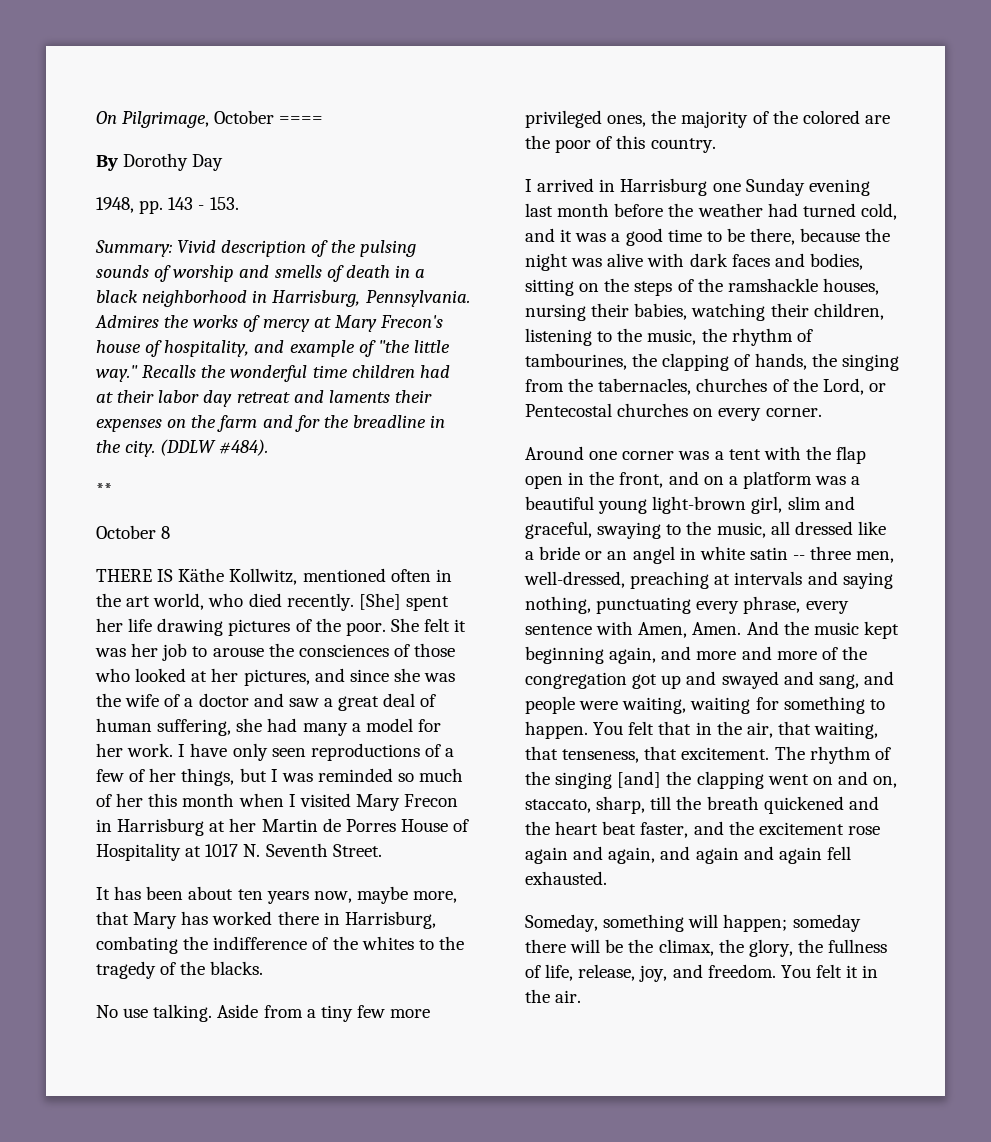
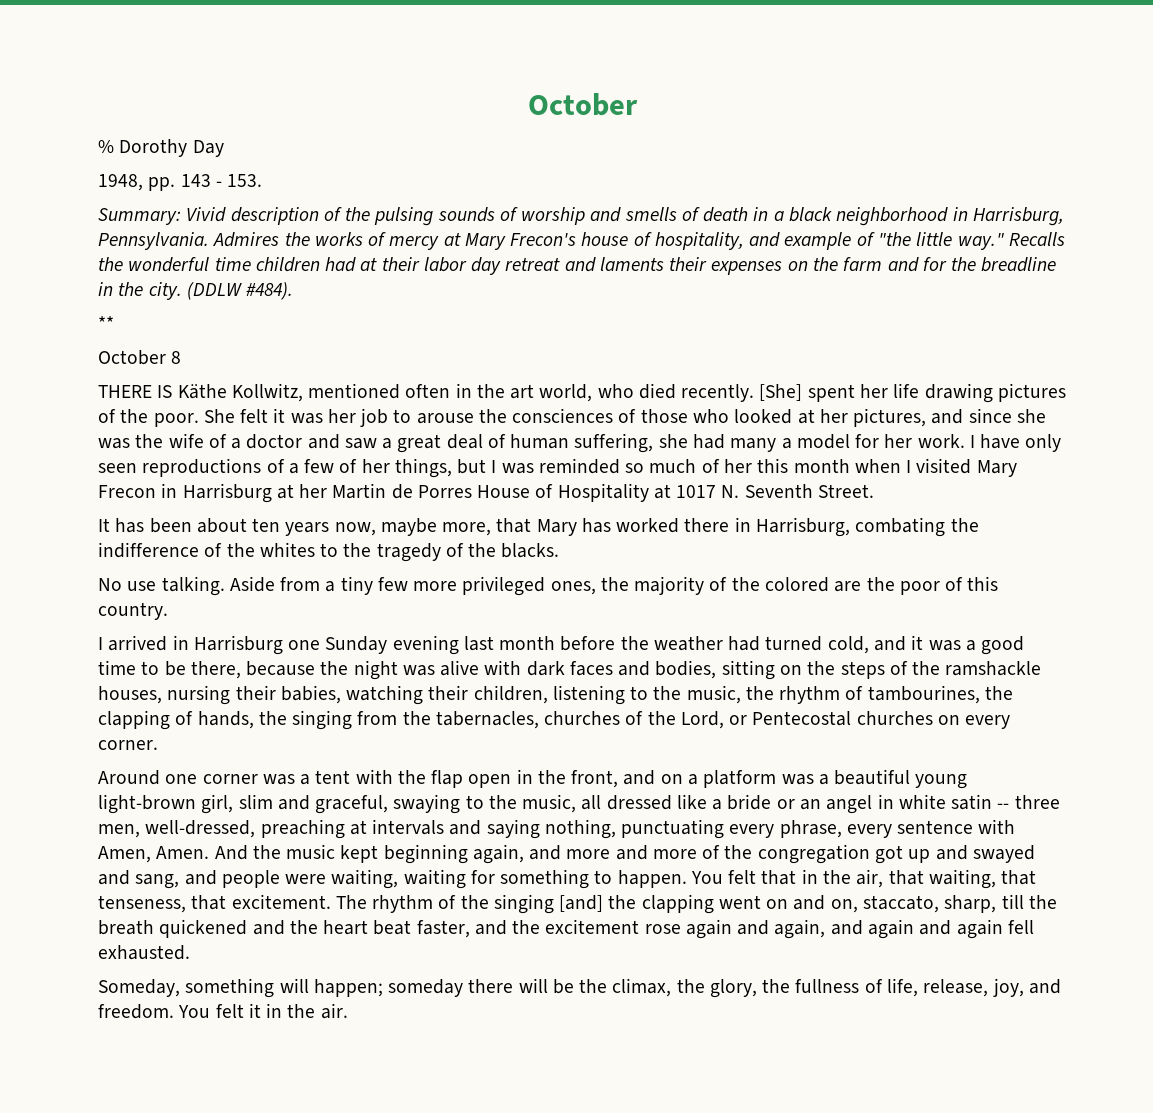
[96,110,324,128] [96,155,118,171] On Pilgrimage, October ==== // By -> [528,93,638,116] [98,140,114,153] October // %

